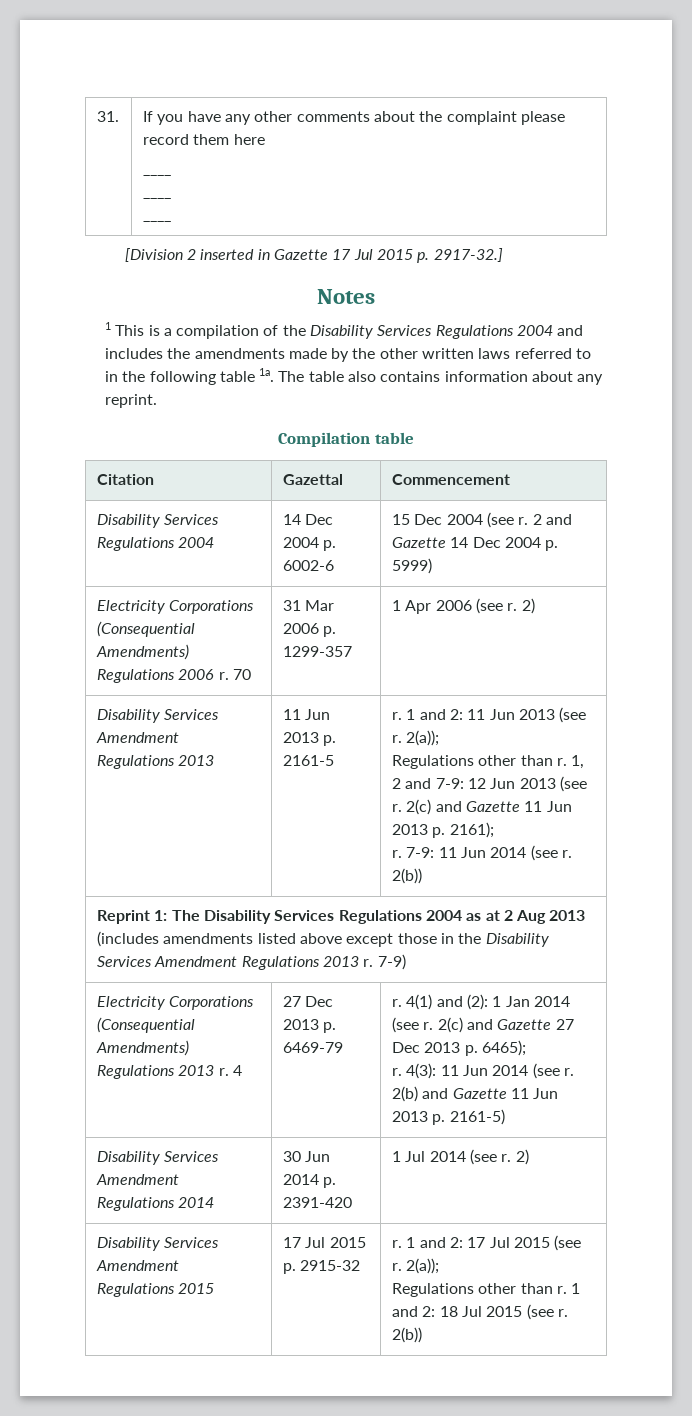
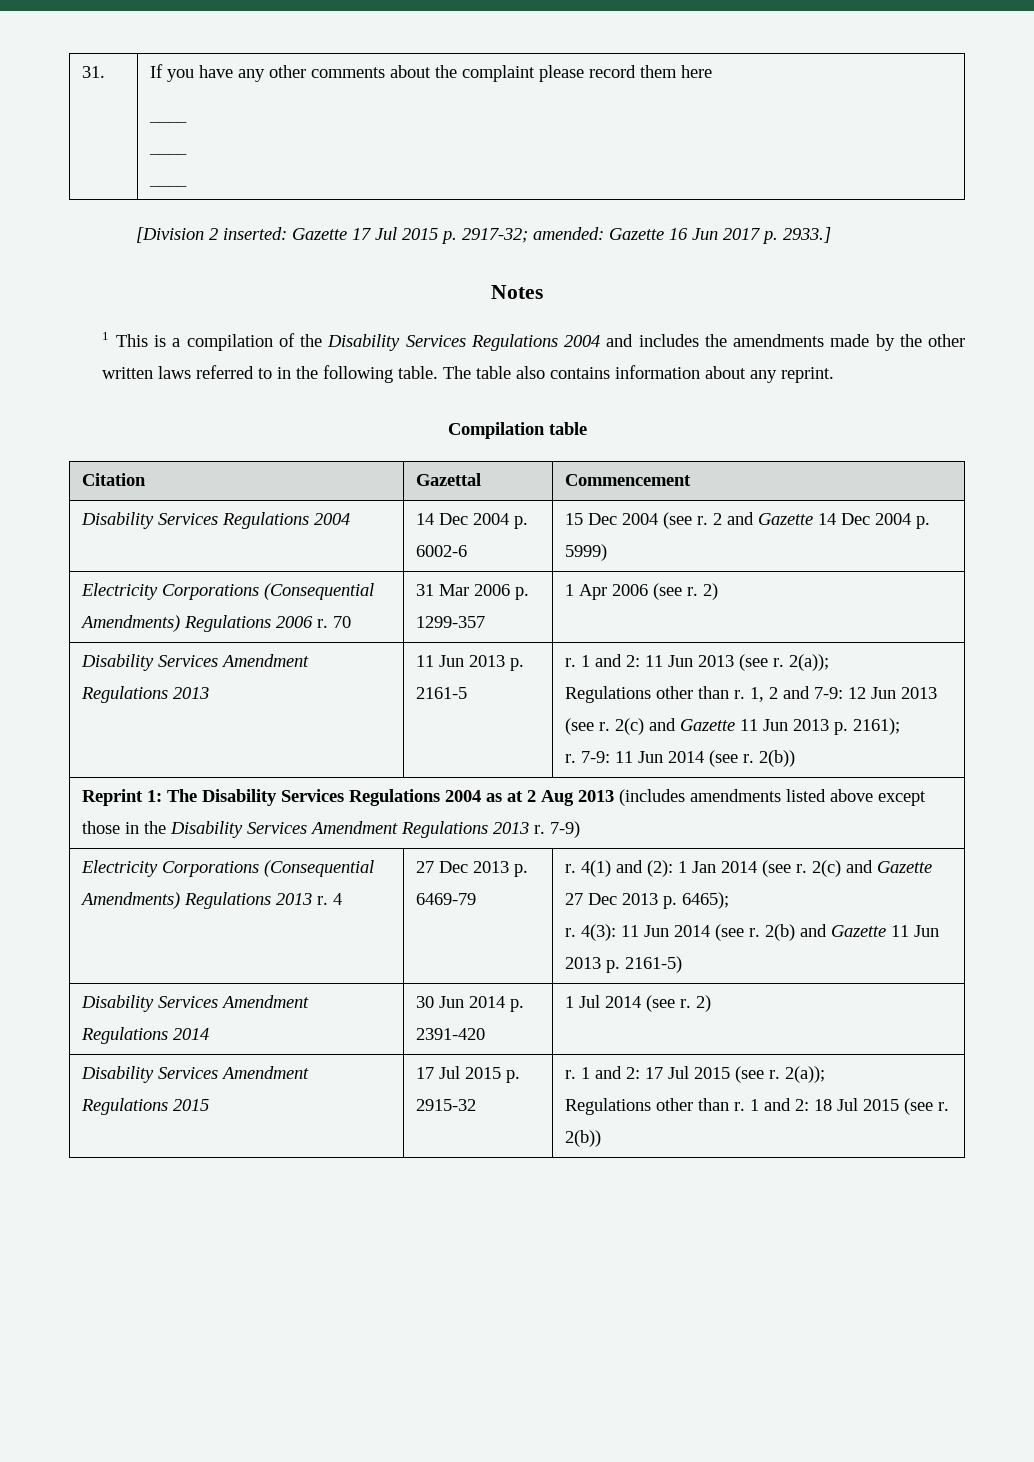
[200,249,270,260] inserted in -> [222,227,287,240] inserted:
[433,248,503,262] 2917-32.] -> [461,227,831,244] 2917-32; amended: Gazette 16 Jun 2017 p. 2933.]
[219,368,275,382] table 1a. -> [398,366,439,379] table.

